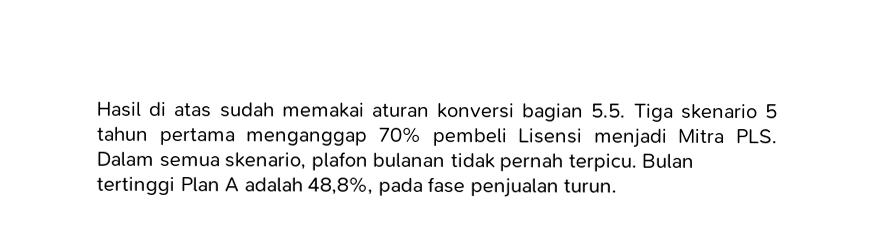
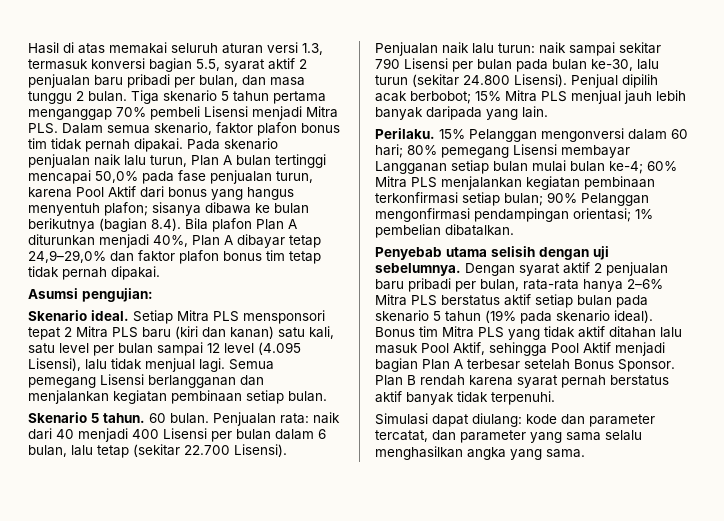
[219,102,627,122] sudah memakai aturan konversi bagian 5.5. -> [109,42,323,55] [28,58,307,72] [28,74,305,88] [28,91,127,104] memakai seluruh aturan versi 1.3, termasuk konversi bagian 5.5, syarat aktif 2 penjualan baru pribadi per bulan, dan masa tunggu 2 bulan.
[310,151,695,172] [96,176,618,198] plafon bulanan tidak pernah terpicu. Bulan tertinggi Plan A adalah 48,8%, pada fase penjualan turun. -> [216,122,340,136] [28,138,278,152] [28,154,326,168] [28,170,313,184] [28,186,294,200] [28,202,309,216] [28,218,297,232] [28,234,321,248] [28,250,321,264] [28,266,160,280] [28,288,153,302] [28,310,325,324] [28,326,334,340] [28,342,301,356] [28,358,274,372] [28,374,264,388] [28,390,327,404] [28,412,340,426] [28,428,326,442] [28,444,287,458] [375,42,661,56] [375,58,659,72] [375,74,658,88] [375,90,686,104] [375,106,548,120] [375,128,688,142] [375,144,630,158] [375,160,677,174] [375,176,655,190] [375,192,649,206] [375,208,653,222] [375,224,514,238] [375,246,609,260] [375,262,668,276] [375,278,663,292] [375,294,648,308] [375,310,653,324] [375,326,682,340] [375,342,665,356] [375,358,675,372] [375,375,669,388] [375,391,555,405] [375,413,655,427] [375,430,642,443] [375,446,585,460] faktor plafon bonus tim tidak pernah dipakai. Pada skenario penjualan naik lalu turun, Plan A bulan tertinggi mencapai 50,0% pada fase penjualan turun, karena Pool Aktif dari bonus yang hangus menyentuh plafon; sisanya dibawa ke bulan berikutnya (bagian 8.4). Bila plafon Plan A diturunkan menjadi 40%, Plan A dibayar tetap 24,9–29,0% dan faktor plafon bonus tim tetap tidak pernah dipakai. // Asumsi pengujian: // Skenario ideal. Setiap Mitra PLS mensponsori tepat 2 Mitra PLS baru (kiri dan kanan) satu kali, satu level per bulan sampai 12 level (4.095 Lisensi), lalu tidak menjual lagi. Semua pemegang Lisensi berlangganan dan menjalankan kegiatan pembinaan setiap bulan. // Skenario 5 tahun. 60 bulan. Penjualan rata: naik dari 40 menjadi 400 Lisensi per bulan dalam 6 bulan, lalu tetap (sekitar 22.700 Lisensi). Penjualan naik lalu turun: naik sampai sekitar 790 Lisensi per bulan pada bulan ke-30, lalu turun (sekitar 24.800 Lisensi). Penjual dipilih acak berbobot; 15% Mitra PLS menjual jauh lebih banyak daripada yang lain. // Perilaku. 15% Pelanggan mengonversi dalam 60 hari; 80% pemegang Lisensi membayar Langganan setiap bulan mulai bulan ke-4; 60% Mitra PLS menjalankan kegiatan pembinaan terkonfirmasi setiap bulan; 90% Pelanggan mengonfirmasi pendampingan orientasi; 1% pembelian dibatalkan. // Penyebab utama selisih dengan uji sebelumnya. Dengan syarat aktif 2 penjualan baru pribadi per bulan, rata-rata hanya 2–6% Mitra PLS berstatus aktif setiap bulan pada skenario 5 tahun (19% pada skenario ideal). Bonus tim Mitra PLS yang tidak aktif ditahan lalu masuk Pool Aktif, sehingga Pool Aktif menjadi bagian Plan A terbesar setelah Bonus Sponsor. Plan B rendah karena syarat pernah berstatus aktif banyak tidak terpenuhi. // Simulasi dapat diulang: kode dan parameter tercatat, dan parameter yang sama selalu menghasilkan angka yang sama.

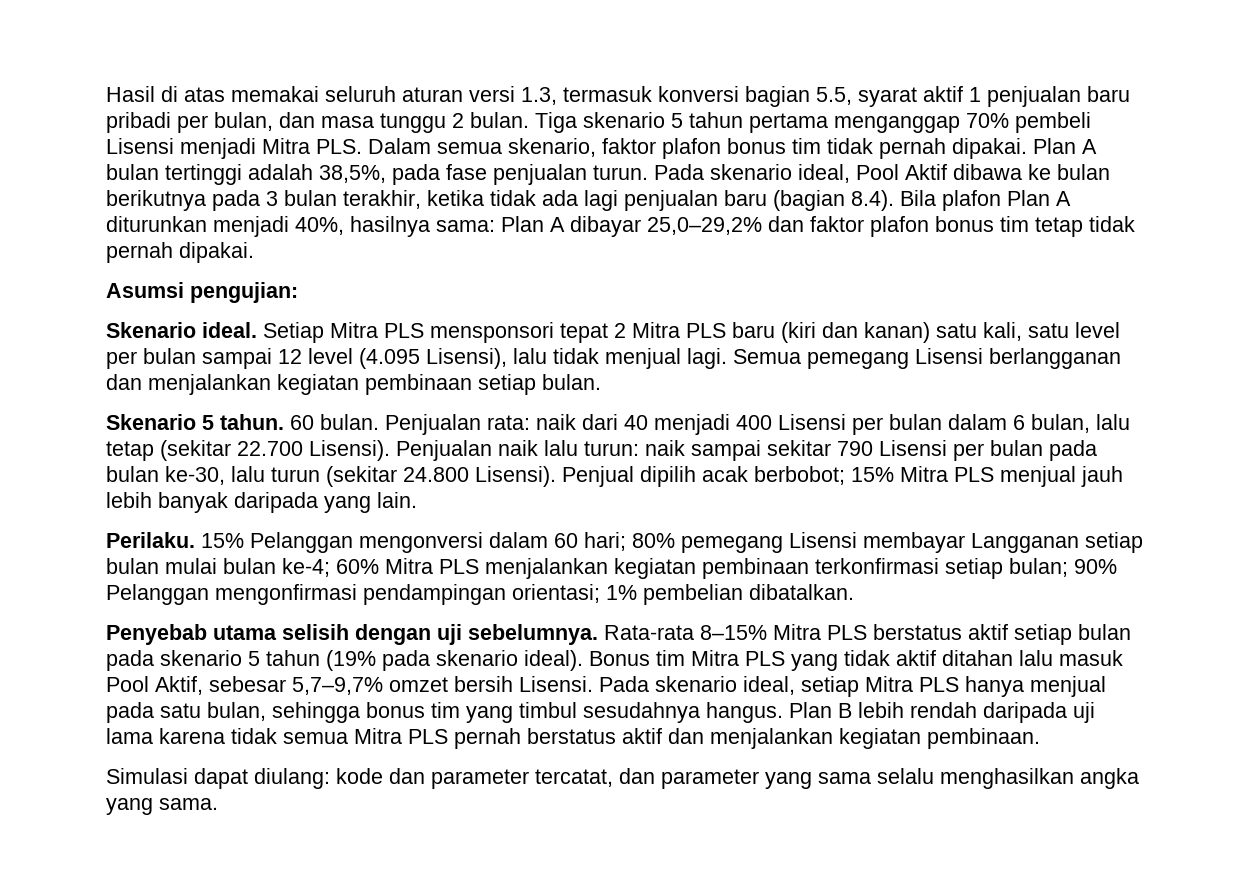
[299,59,307,69] 2 -> [969,87,981,102] 1
[187,138,278,150] [28,154,187,168] Pada skenario penjualan naik lalu turun, -> (1027, 148) none
[28,170,138,184] mencapai 50,0% -> [248,164,386,183] adalah 38,5%,
[276,171,313,183] [28,186,294,200] [28,202,309,216] [28,218,95,232] turun, karena Pool Aktif dari bonus yang hangus menyentuh plafon; sisanya dibawa ke bulan berikutnya -> [593,164,1110,183] [106,190,767,211] turun. Pada skenario ideal, Pool Aktif dibawa ke bulan berikutnya pada 3 bulan terakhir, ketika tidak ada lagi penjualan baru
(188, 241) none -> [350,216,495,237] hasilnya sama:
[289,235,321,248] [28,250,106,263] tetap 24,9–29,0% -> [647,217,762,235] 25,0–29,2%
[465,262,668,276] [375,278,663,292] Dengan syarat aktif 2 penjualan baru pribadi per bulan, rata-rata hanya 2–6% -> [604,625,767,640] Rata-rata 8–15%
[489,342,665,356] [375,358,675,372] [375,375,669,388] [375,391,555,405] sehingga Pool Aktif menjadi bagian Plan A terbesar setelah Bonus Sponsor. Plan B rendah karena syarat pernah berstatus aktif banyak tidak terpenuhi. -> [209,676,1106,697] [106,702,1095,723] [106,728,1040,749] sebesar 5,7–9,7% omzet bersih Lisensi. Pada skenario ideal, setiap Mitra PLS hanya menjual pada satu bulan, sehingga bonus tim yang timbul sesudahnya hangus. Plan B lebih rendah daripada uji lama karena tidak semua Mitra PLS pernah berstatus aktif dan menjalankan kegiatan pembinaan.

